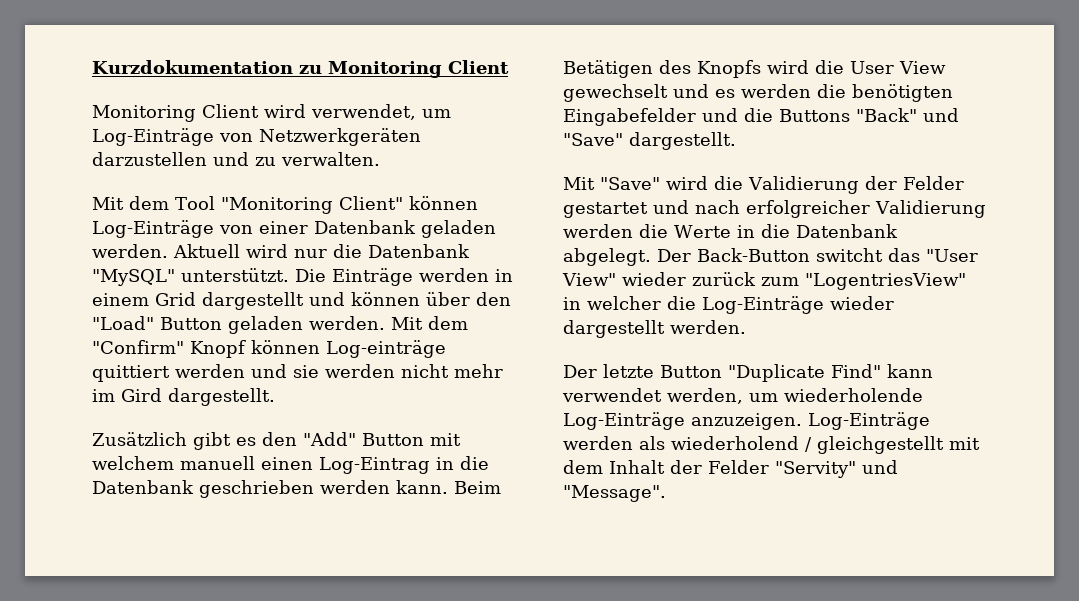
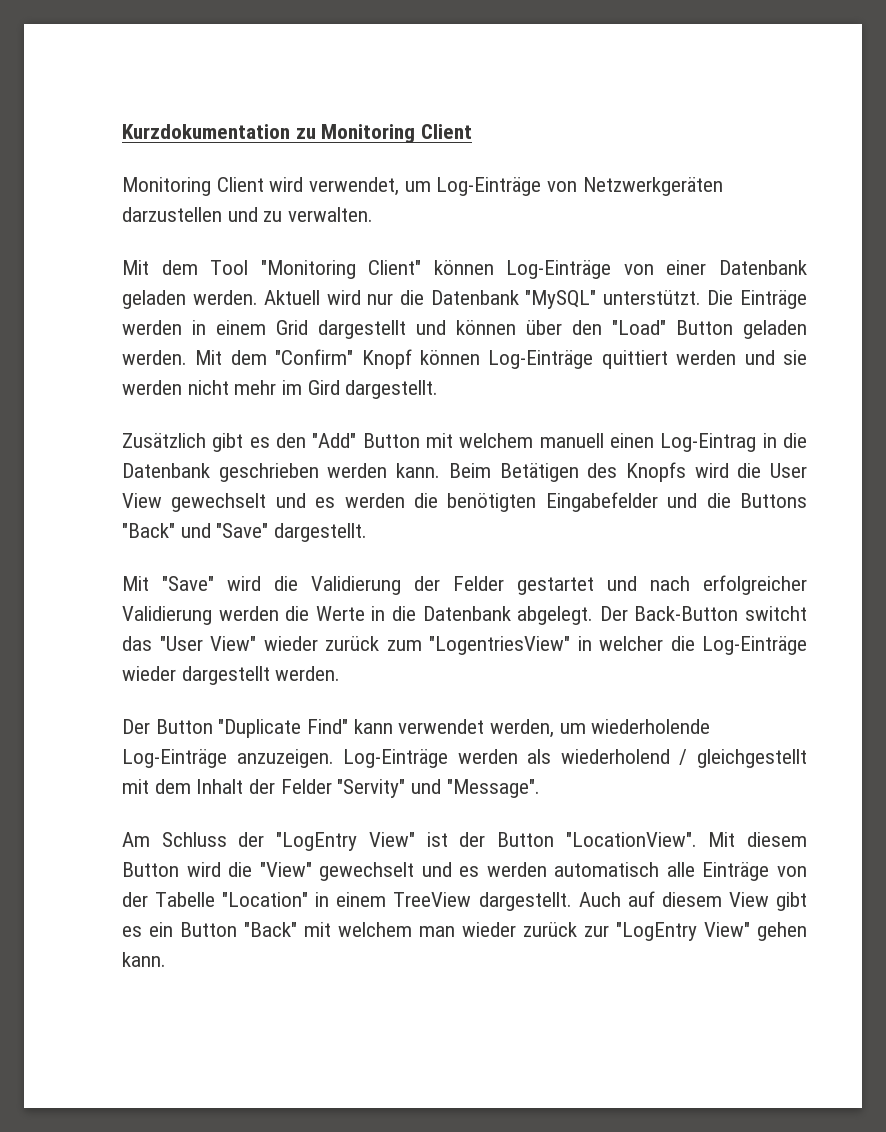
[326,340,446,358] Log-einträge -> [488,350,594,369] Log-Einträge
[603,364,654,378] letzte -> (150, 726) none
(666, 493) none -> [122,832,807,851] [122,862,807,881] [122,891,807,911] [122,922,807,941] [122,952,166,967] // Am Schluss der "LogEntry View" ist der Button "LocationView". Mit diesem Button wird die "View" gewechselt und es werden automatisch alle Einträge von der Tabelle "Location" in einem TreeView dargestellt. Auch auf diesem View gibt es ein Button "Back" mit welchem man wieder zurück zur "LogEntry View" gehen kann.

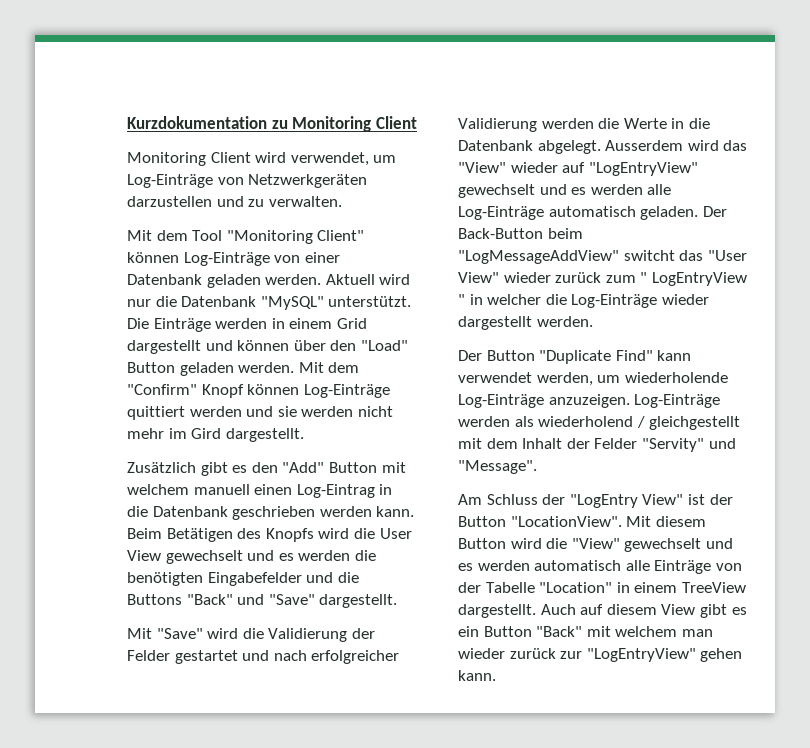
[599,606,739,621] Der Back-Button -> [605,140,748,151] [458,162,698,176] [458,184,672,198] [458,206,727,220] [458,228,583,239] [458,250,619,264] Ausserdem wird das "View" wieder auf "LogEntryView" gewechselt und es werden alle Log-Einträge automatisch geladen. Der Back-Button beim "LogMessageAddView"
[429,636,570,655] "LogentriesView" -> [640,272,747,286] [458,294,465,305] " LogEntryView "
[616,922,750,941] "LogEntry View" -> [586,648,696,662] "LogEntryView"

